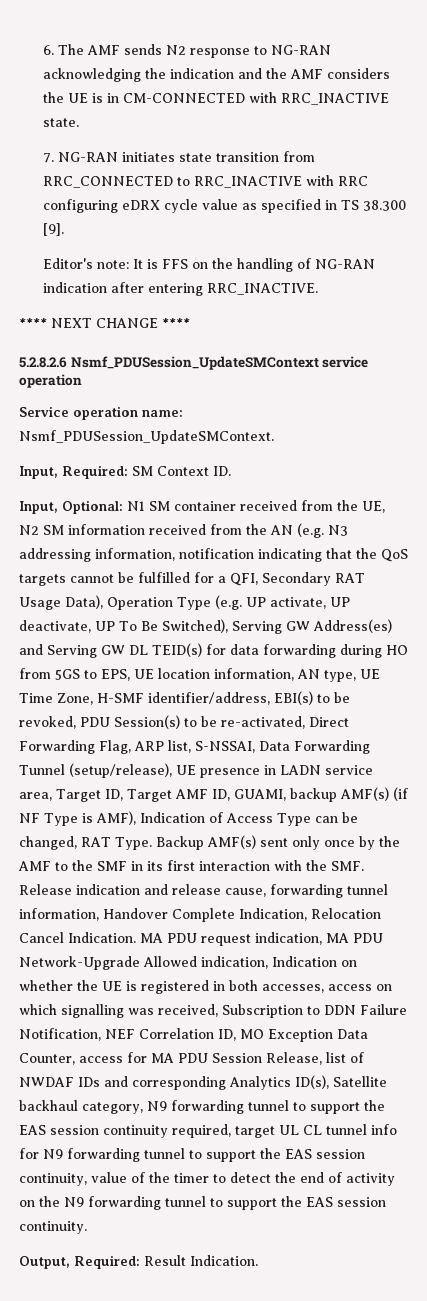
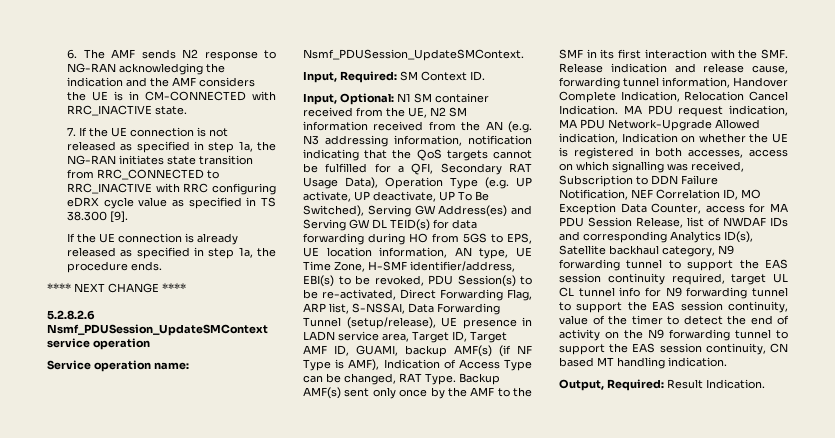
(55, 158) none -> [79,127,229,137] [67,141,276,153] If the UE connection is not released as specified in step 1a, the
[43,258,376,272] [43,282,319,296] Editor's note: It is FFS on the handling of NG-RAN indication after entering RRC_INACTIVE. -> [67,233,239,245] [67,247,276,259] [67,261,163,273] If the UE connection is already released as specified in step 1a, the procedure ends.
[19,1221,87,1234] continuity. -> [705,343,788,355] [559,357,727,369] continuity, CN based MT handling indication.

